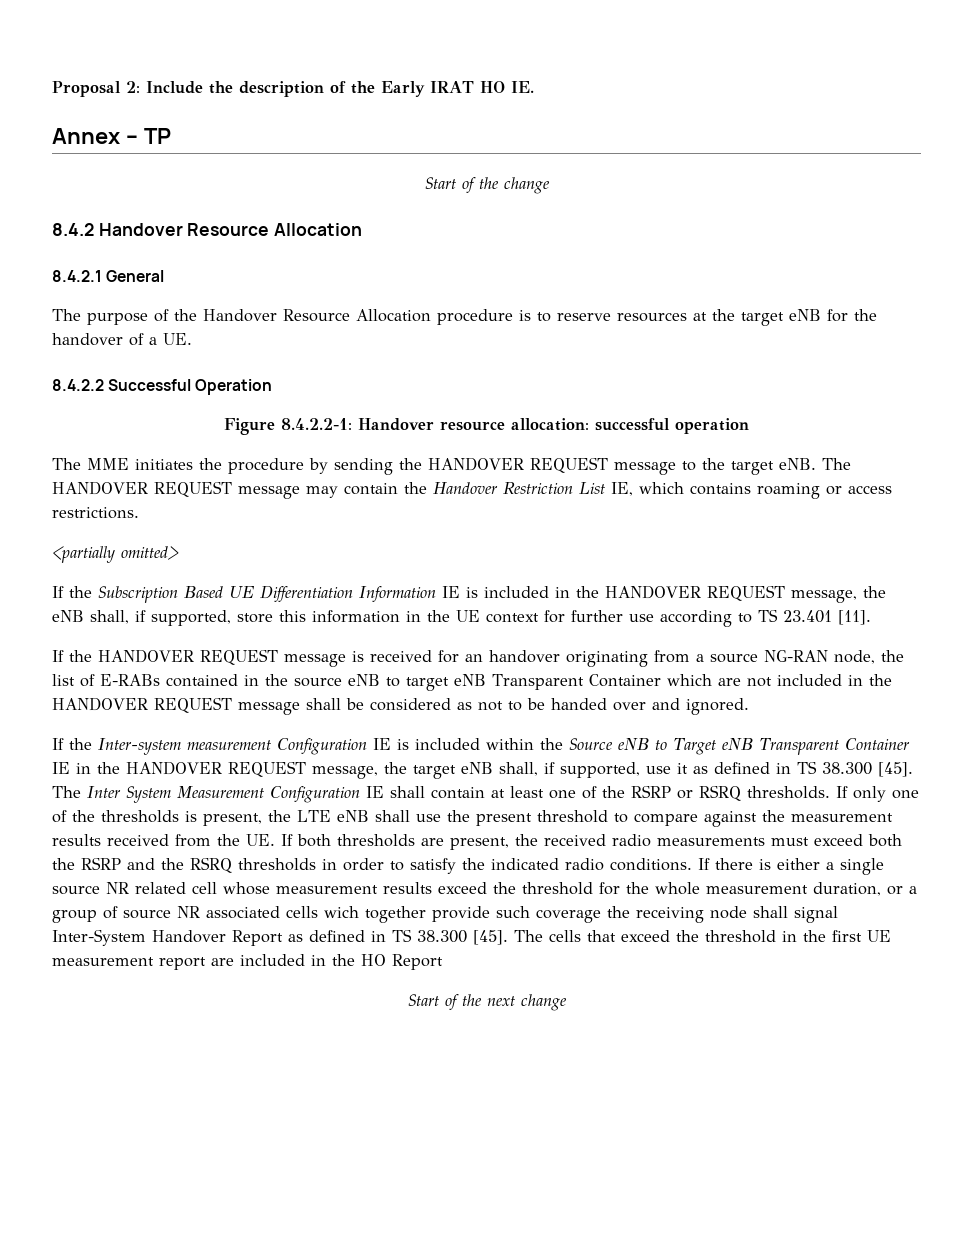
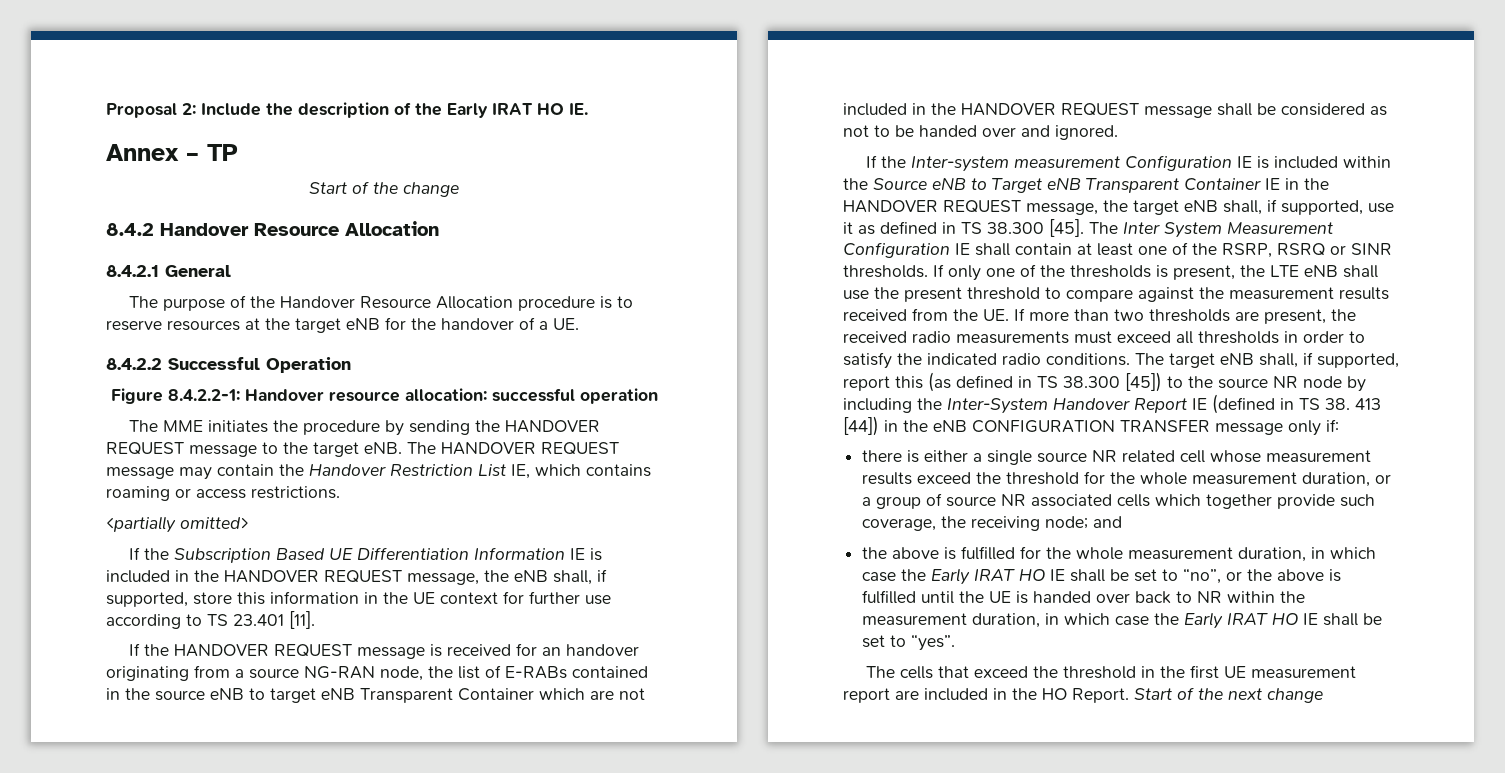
[630,785,741,801] RSRP or RSRQ -> [1222,243,1392,258] RSRP, RSRQ or SINR
[297,834,331,847] both -> [1029,309,1144,321] more than two
[868,834,902,847] [52,857,232,873] both the RSRP and the RSRQ -> [1176,331,1193,344] all
[698,858,710,870] If -> [1135,352,1399,368] [843,372,1366,392] [843,394,1381,414] [843,416,1339,436] The target eNB shall, if supported, report this (as defined in TS 38.300 [45]) to the source NR node by including the Inter-System Handover Report IE (defined in TS 38. 413 [44]) in the eNB CONFIGURATION TRANSFER message only if: //
[324,906,359,918] wich -> [1155,494,1202,506] which
[536,909,601,923] coverage -> [862,518,937,531] coverage,
[710,906,838,923] [52,929,508,946] node shall signal Inter-System Handover Report as defined in TS 38.300 [45]. -> [1045,516,1123,529] [862,546,1377,562] [862,568,1342,585] [862,590,1306,604] [862,612,1383,629] [862,634,956,651] node; and // the above is fulfilled for the whole measurement duration, in which case the Early IRAT HO IE shall be set to “no”, or the above is fulfilled until the UE is handed over back to NR within the measurement duration, in which case the Early IRAT HO IE shall be set to “yes”. //
[392,954,443,970] Report // -> [1072,688,1129,703] Report.

